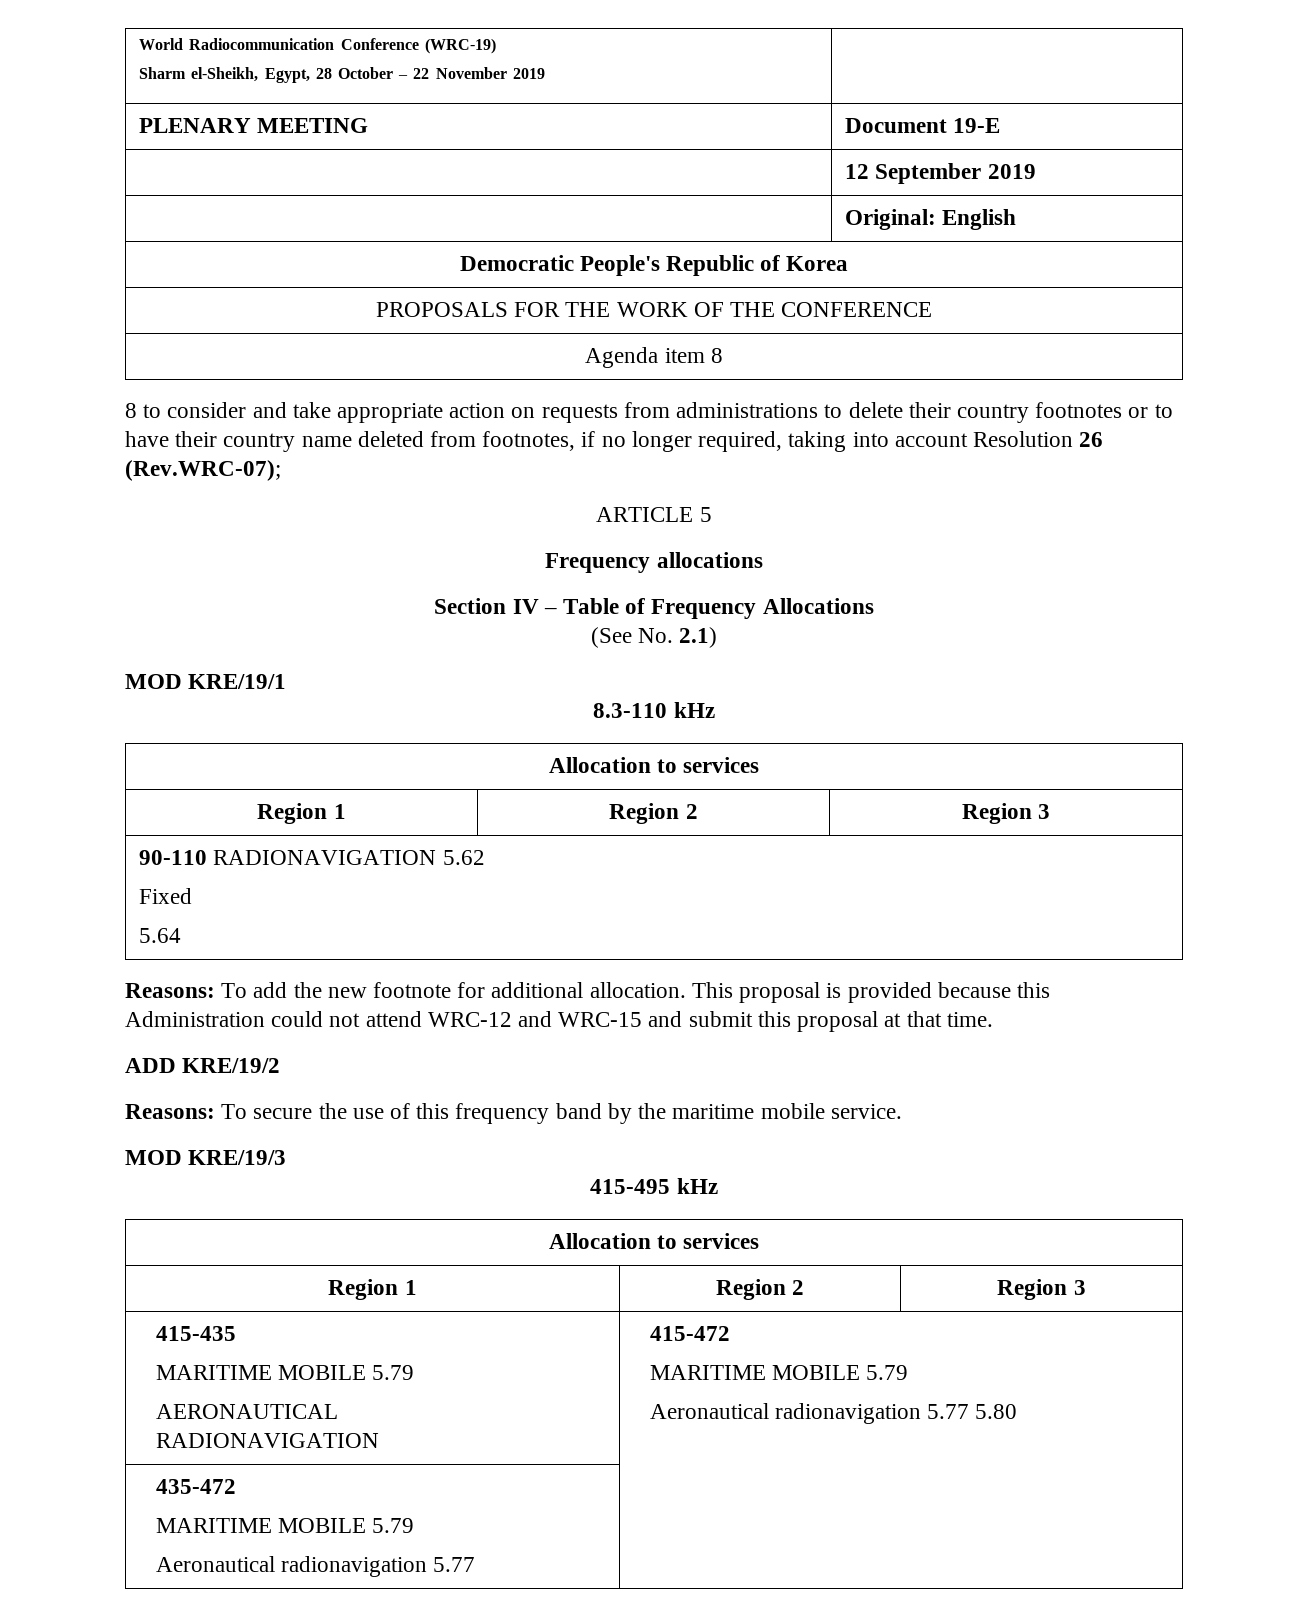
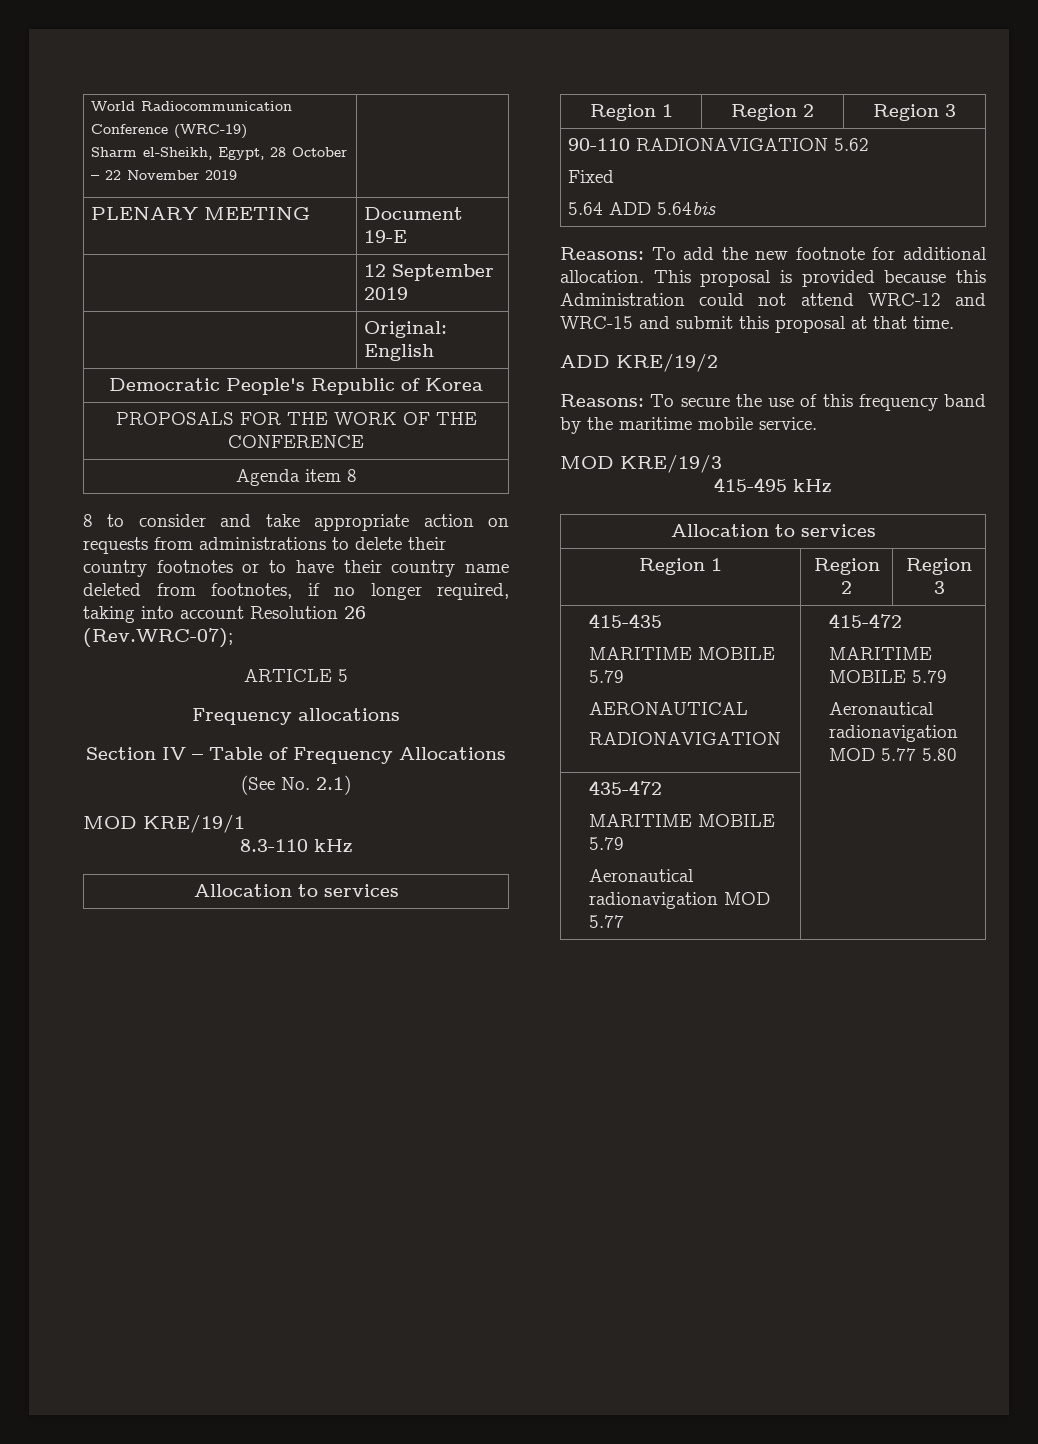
(182, 935) none -> [609,202,717,215] ADD 5.64bis
(922, 1413) none -> [829,748,876,761] MOD
(428, 1566) none -> [724,892,771,905] MOD

